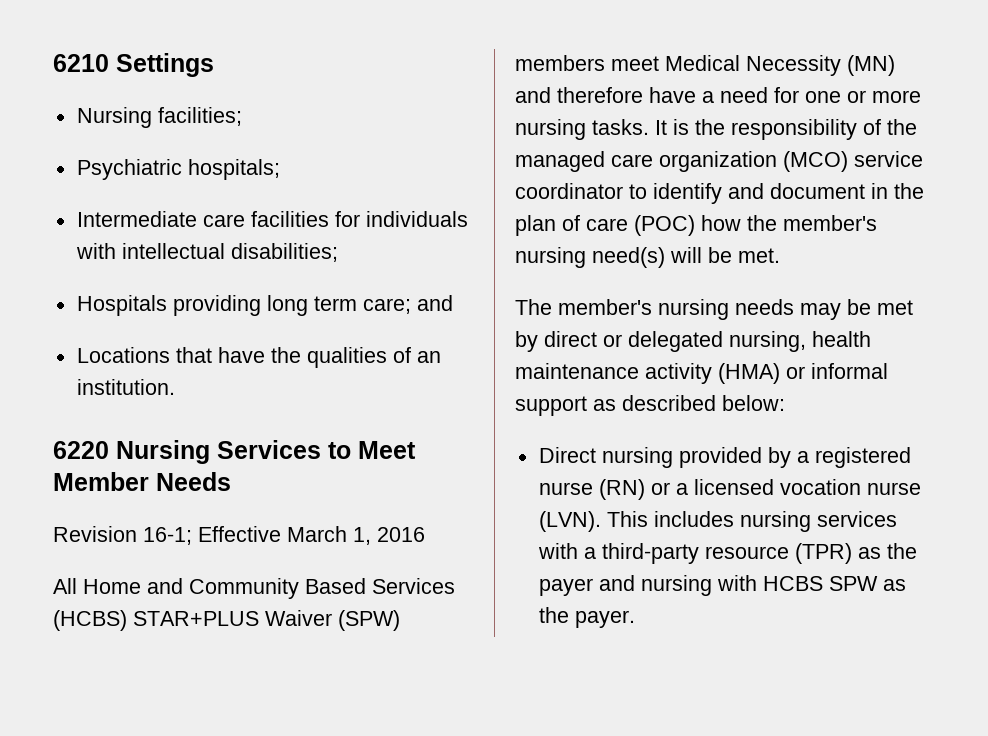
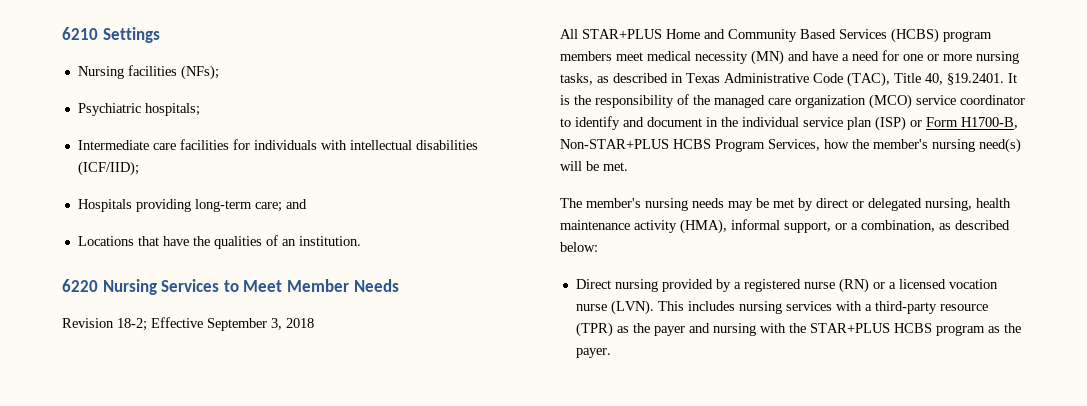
[157,107,242,126] facilities; -> [127,65,219,80] facilities (NFs);
[230,243,338,262] disabilities; -> [415,140,478,150] [77,161,139,176] disabilities (ICF/IID);
[266,295,357,316] long term -> [194,199,252,212] long-term
[143,526,425,545] 16-1; Effective March 1, 2016 -> [117,317,314,331] 18-2; Effective September 3, 2018
(77, 586) none -> [582,29,662,39] STAR+PLUS
[133,610,400,631] [515,55,841,76] STAR+PLUS Waiver (SPW) members meet Medical Necessity -> [943,31,992,42] [560,51,748,64] program members meet medical necessity
[557,87,643,103] therefore -> (809, 56) none
[592,119,649,135] tasks. -> [560,72,1004,87] tasks, as described in Texas Administrative Code (TAC), Title 40, §19.2401.
[515,215,695,236] plan of care (POC) -> [742,116,1018,131] [560,139,820,152] individual service plan (ISP) or Form H1700-B, Non-STAR+PLUS HCBS Program Services,
[718,363,888,384] [515,396,587,416] (HMA) or informal support -> [680,219,935,234] (HMA), informal support, or a combination,
[762,576,878,591] HCBS SPW -> [788,323,985,336] the STAR+PLUS HCBS program

